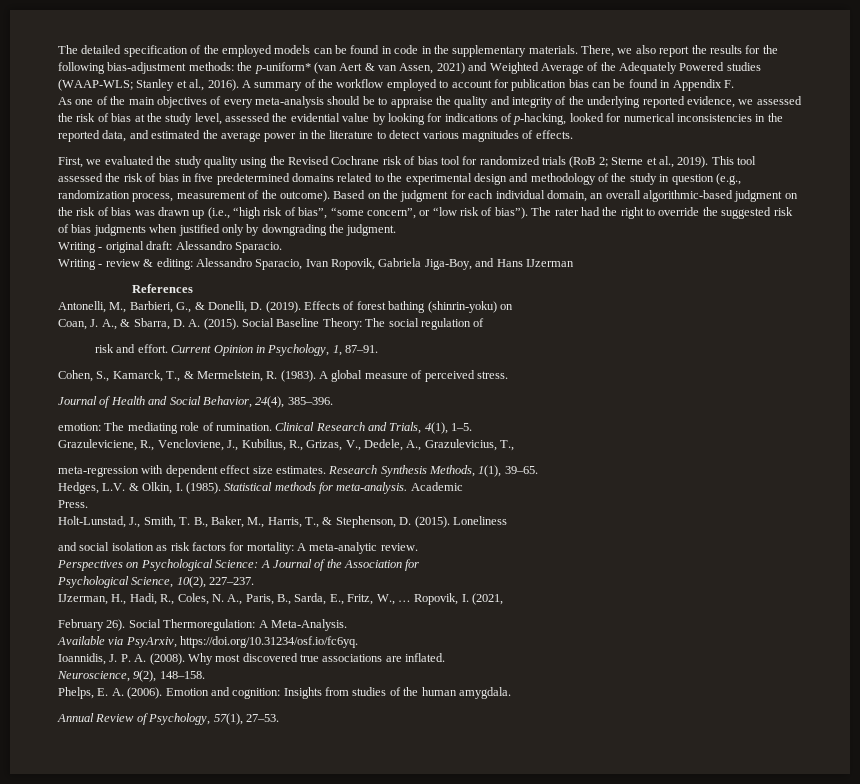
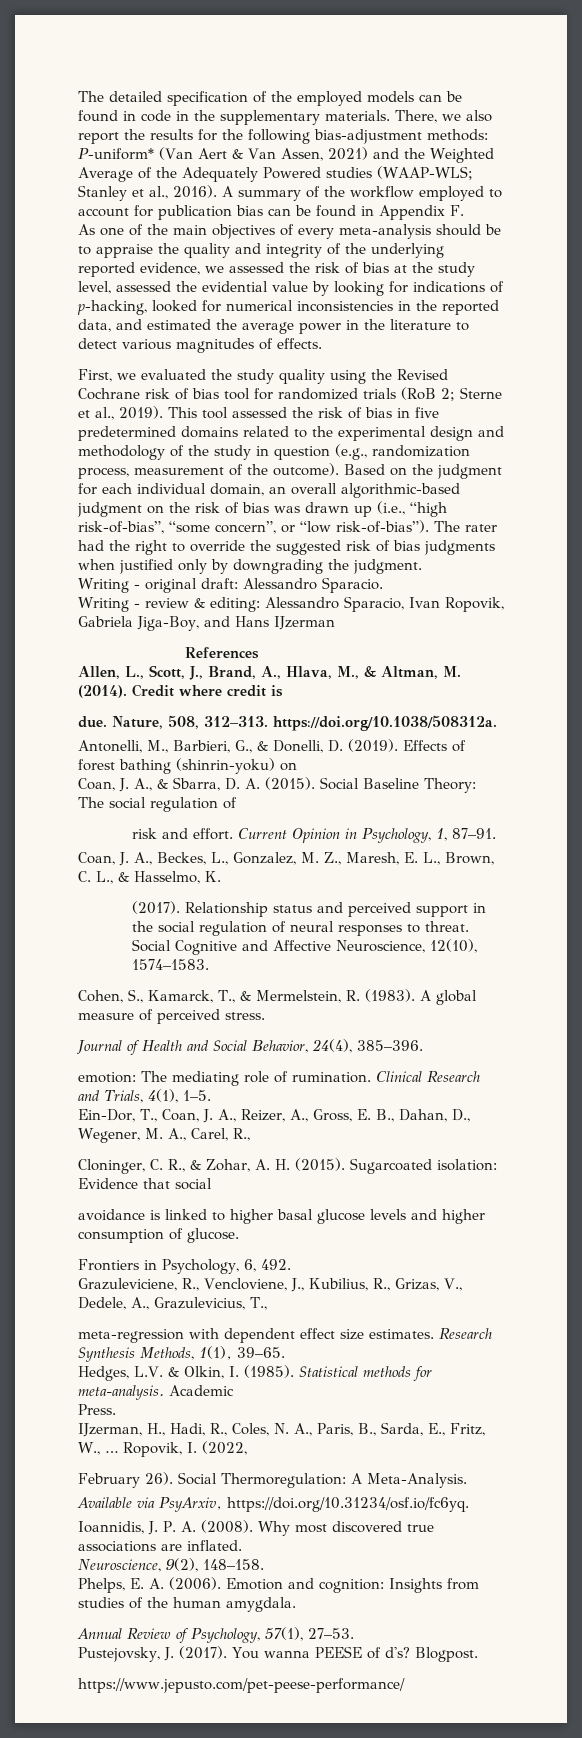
[237,62,337,74] the p-uniform* (van -> [78,147,193,160] P-uniform* (Van
[378,65,397,71] van -> [247,148,276,159] Van
(488, 66) none -> [403,148,425,159] the
[263,207,328,219] risk of bias”, -> [78,521,164,534] risk-of-bias”,
[460,207,528,219] risk of bias”). -> [336,520,429,533] risk-of-bias”).
(194, 288) none -> [78,665,461,680] [78,684,283,698] [78,715,497,731] // Allen, L., Scott, J., Brand, A., Hlava, M., & Altman, M. (2014). Credit where credit is // due. Nature, 508, 312–313. https://doi.org/10.1038/508312a.
(379, 349) none -> [78,852,494,866] [78,871,221,884] [131,901,486,917] [131,921,469,936] [131,939,477,955] [131,959,209,970] // Coan, J. A., Beckes, L., Gonzalez, M. Z., Maresh, E. L., Brown, C. L., & Hasselmo, K. // (2017). Relationship status and perceived support in the social regulation of neural responses to threat. Social Cognitive and Affective Neuroscience, 12(10), 1574–1583.
(473, 427) none -> [78,1109,470,1123] [78,1128,250,1143] [78,1158,497,1174] [78,1178,212,1190] [78,1209,485,1224] [78,1228,239,1243] [78,1259,291,1274] // Ein-Dor, T., Coan, J. A., Reizer, A., Gross, E. B., Dahan, D., Wegener, M. A., Carel, R., // Cloninger, C. R., & Zohar, A. H. (2015). Sugarcoated isolation: Evidence that social // avoidance is linked to higher basal glucose levels and higher consumption of glucose. // Frontiers in Psychology, 6, 492.
[58,516,507,528] [58,542,418,554] [57,559,420,571] [57,576,255,588] // Holt-Lunstad, J., Smith, T. B., Baker, M., Harris, T., & Stephenson, D. (2015). Loneliness // and social isolation as risk factors for mortality: A meta-analytic review. // Perspectives on Psychological Science: A Journal of the Association for // Psychological Science, 10(2), 227–237. -> (116, 1409) none
[472,593,503,605] (2021, -> [201,1441,247,1455] (2022,
(279, 718) none -> [78,1646,478,1662] [78,1678,405,1693] // Pustejovsky, J. (2017). You wanna PEESE of d's? Blogpost. // https://www.jepusto.com/pet-peese-performance/

